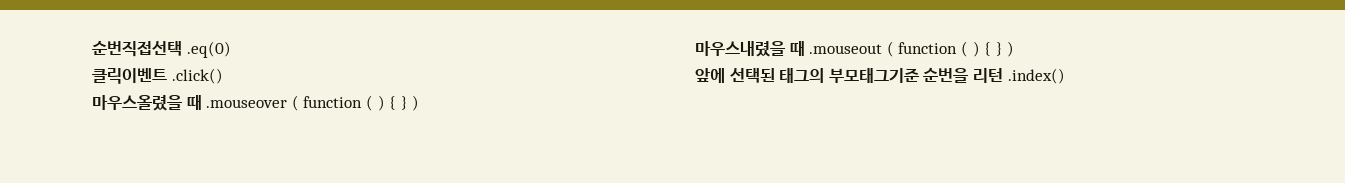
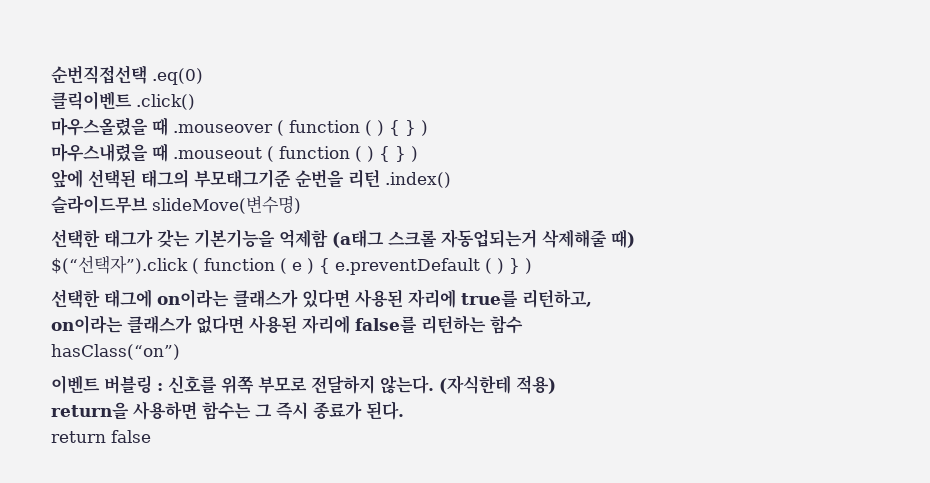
(1065, 76) none -> [51,195,301,214] [51,229,635,248] [51,255,532,275] [51,289,592,308] [51,315,523,334] [51,344,180,360] [51,375,556,394] [51,401,404,420] [51,430,151,443] // 슬라이드무브 slideMove(변수명) // 선택한 태그가 갖는 기본기능을 억제함 (a태그 스크롤 자동업되는거 삭제해줄 때) // $(“선택자”).click ( function ( e ) { e.preventDefault ( ) } ) // 선택한 태그에 on이라는 클래스가 있다면 사용된 자리에 true를 리턴하고, // on이라는 클래스가 없다면 사용된 자리에 false를 리턴하는 함수 // hasClass(“on”) // 이벤트 버블링 : 신호를 위쪽 부모로 전달하지 않는다. (자식한테 적용) // return을 사용하면 함수는 그 즉시 종료가 된다. // return false

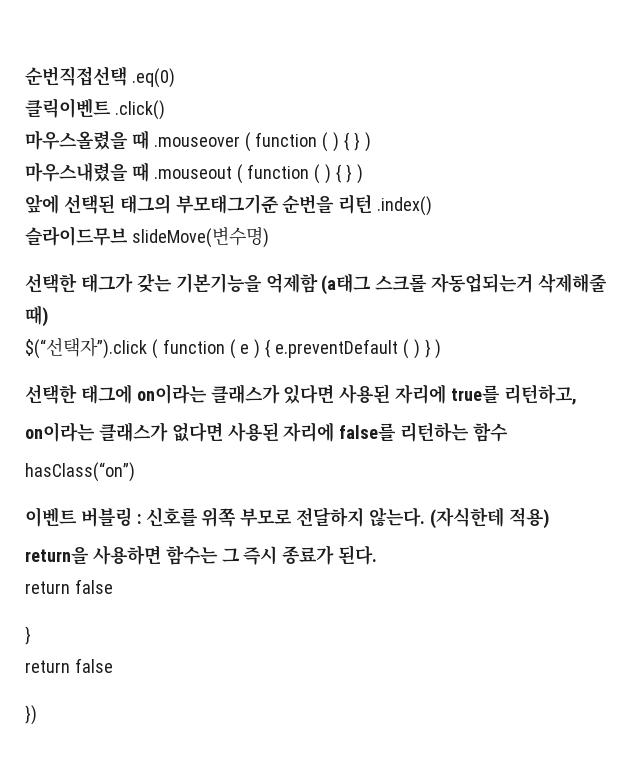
(151, 436) none -> [25,626,31,645] [25,658,113,673] [25,705,37,725] // } // return false // })

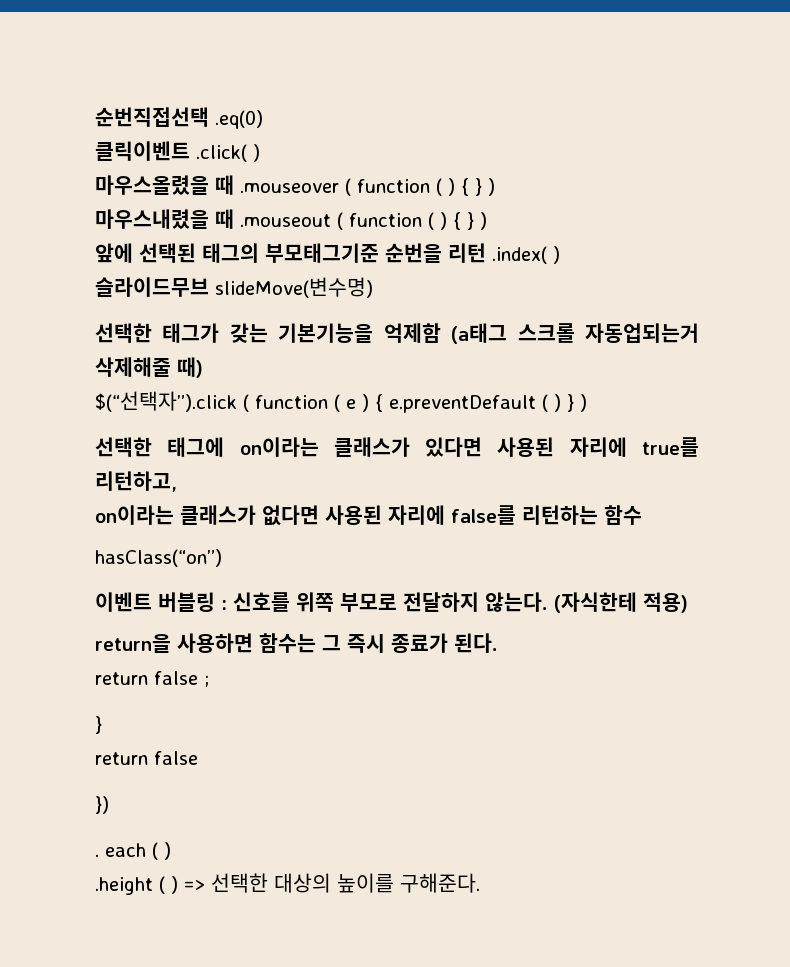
[114,100,165,120] .click() -> [196,144,260,162] .click( )
[377,196,433,216] .index() -> [492,246,560,264] .index( )
(113, 586) none -> [204,675,209,687] ;
(37, 715) none -> [95,842,171,860] [95,873,480,895] // . each ( ) // .height ( ) => 선택한 대상의 높이를 구해준다.

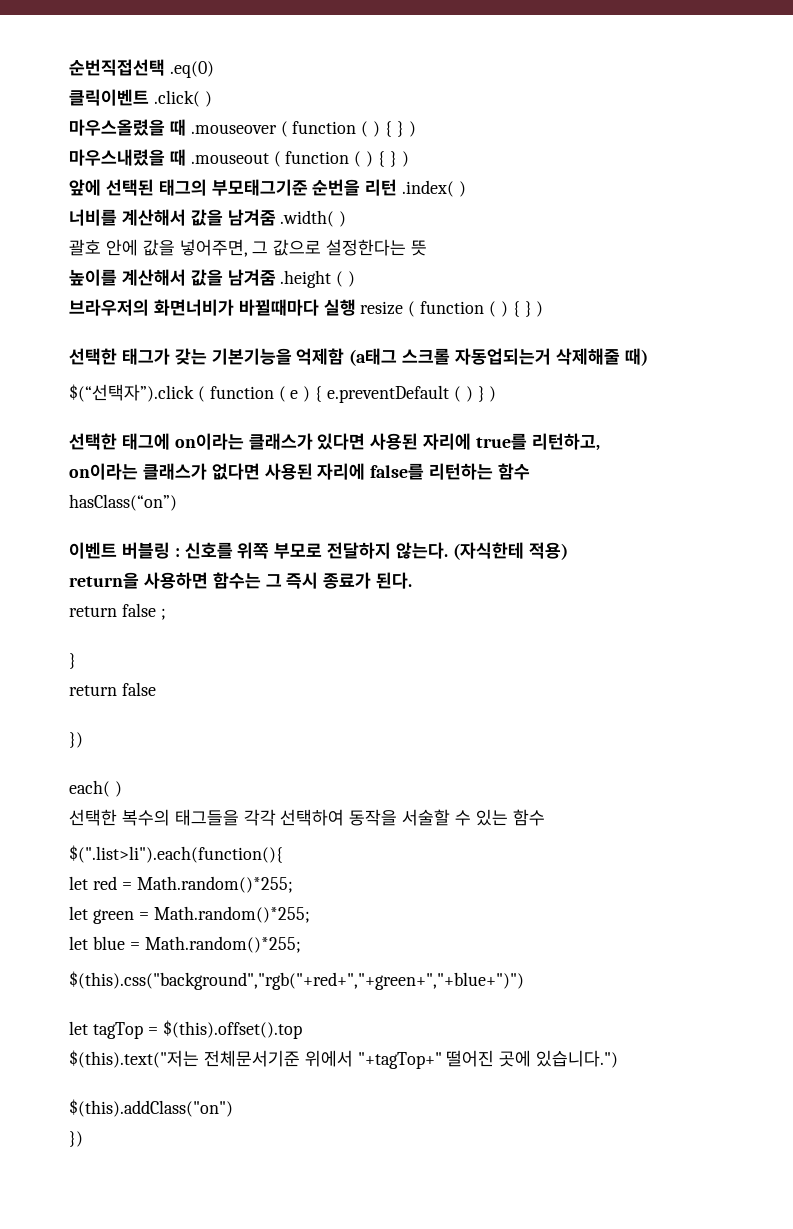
[95,277,373,298] 슬라이드무브 slideMove(변수명) -> [69,209,347,227] [69,239,428,257] [69,269,356,288] [69,299,544,317] 너비를 계산해서 값을 남겨줌 .width( ) // 괄호 안에 값을 넣어주면, 그 값으로 설정한다는 뜻 // 높이를 계산해서 값을 남겨줌 .height ( ) // 브라우저의 화면너비가 바뀔때마다 실행 resize ( function ( ) { } )
[95,842,171,860] [95,873,480,895] . each ( ) // .height ( ) => 선택한 대상의 높이를 구해준다. -> [69,780,122,797] [69,809,545,826] [69,845,283,863] [69,876,293,893] [69,906,310,924] [69,936,301,953] [69,971,524,990] [69,1020,302,1039] [69,1050,619,1069] [69,1099,233,1117] [69,1131,83,1147] each( ) // 선택한 복수의 태그들을 각각 선택하여 동작을 서술할 수 있는 함수 // $(".list>li").each(function(){ // let red = Math.random()*255; // let green = Math.random()*255; // let blue = Math.random()*255; // $(this).css("background","rgb("+red+","+green+","+blue+")") // let tagTop = $(this).offset().top // $(this).text("저는 전체문서기준 위에서 "+tagTop+" 떨어진 곳에 있습니다.") // $(this).addClass("on") // })

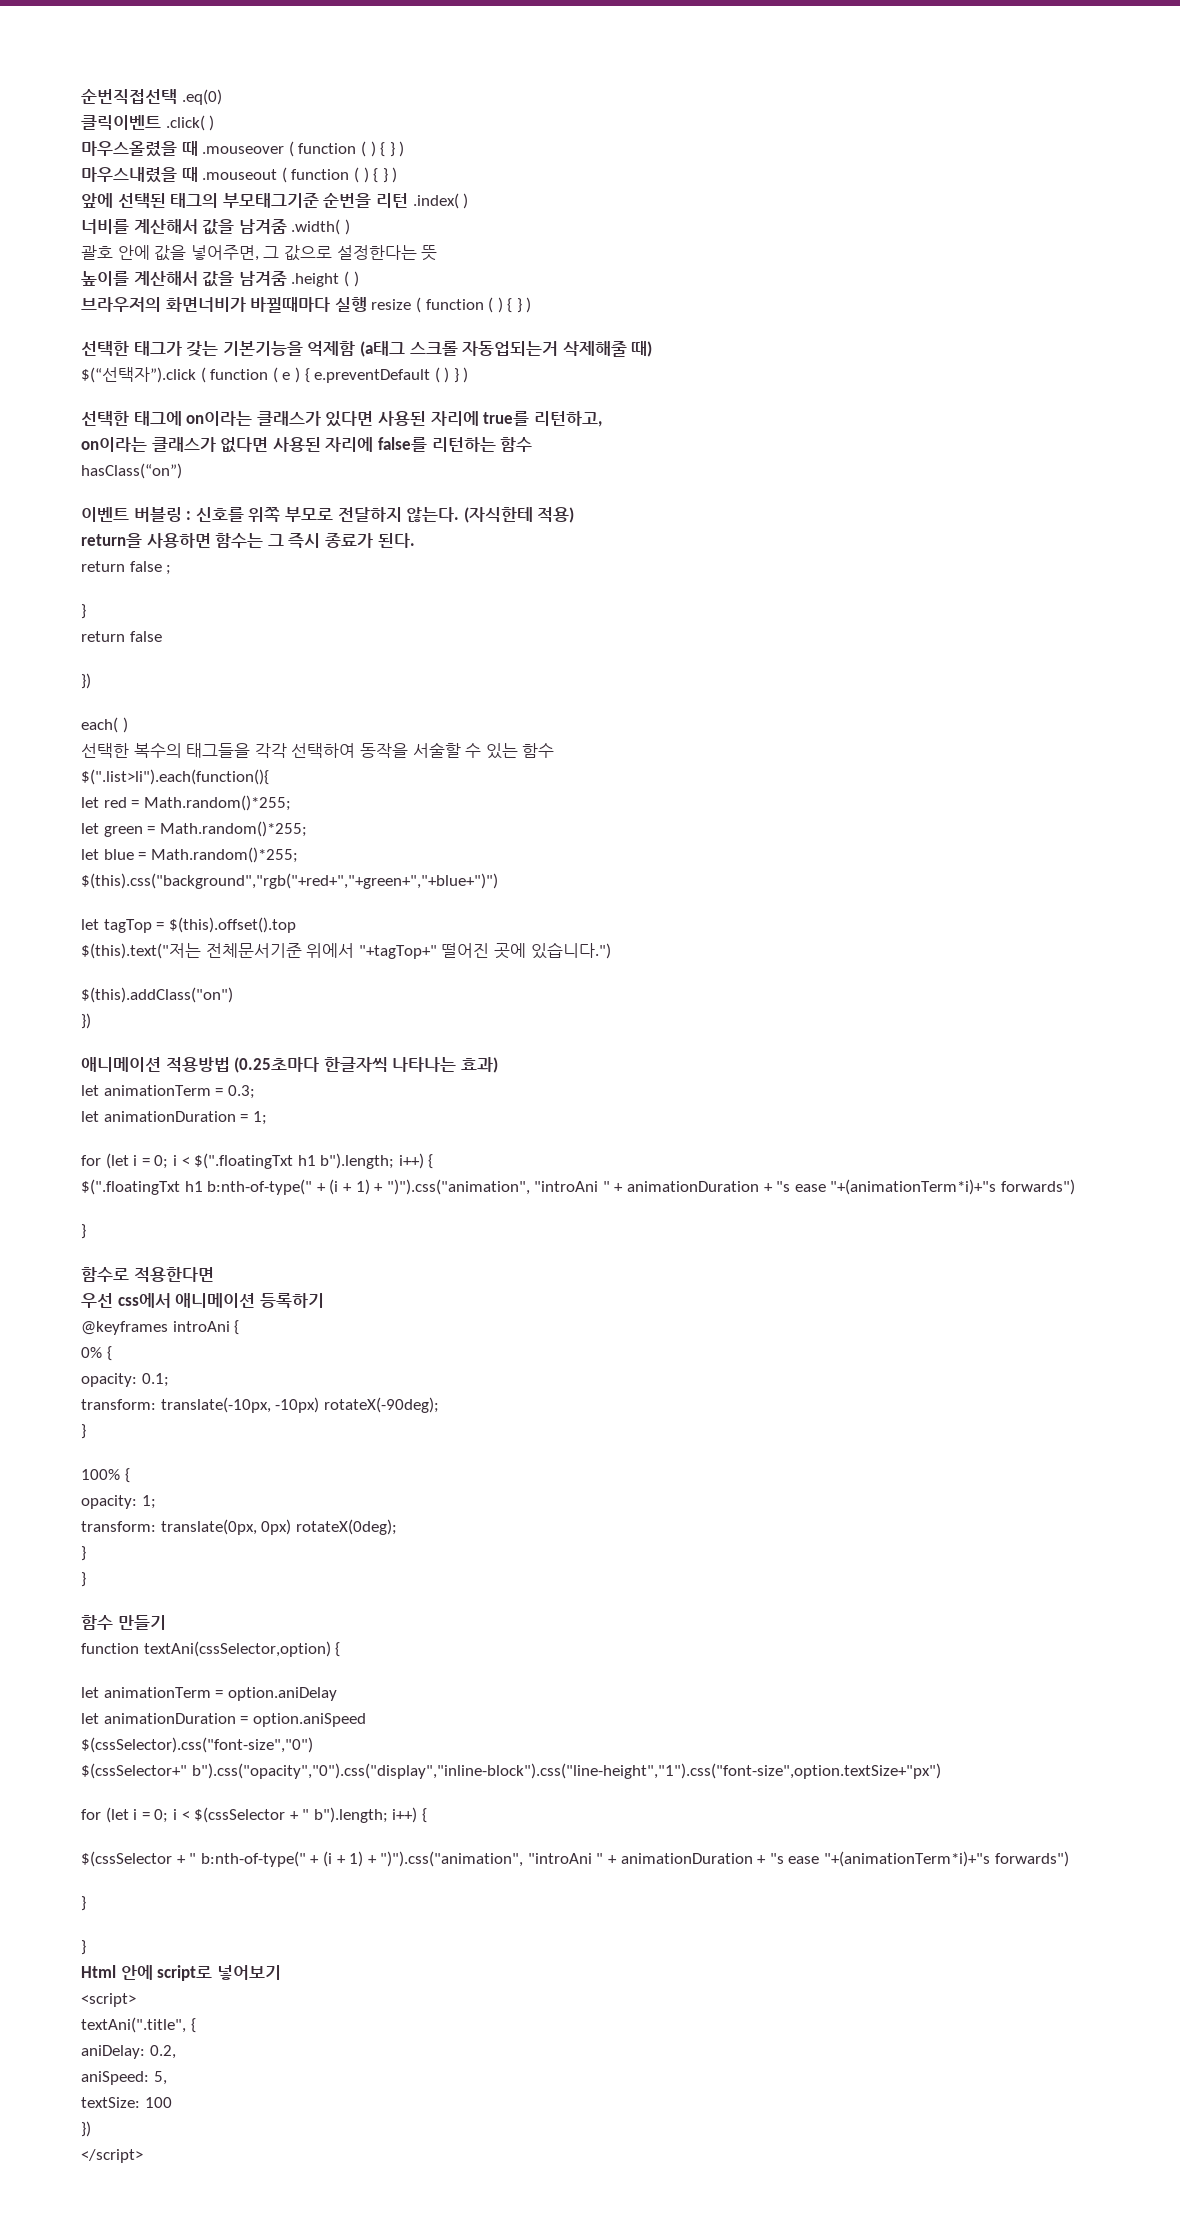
(83, 1139) none -> [81,1057,498,1073] [81,1085,255,1099] [81,1111,267,1125] [81,1153,434,1169] [81,1179,1076,1195] [81,1224,86,1239] [81,1267,214,1282] [81,1293,324,1308] [81,1320,240,1335] [81,1346,112,1361] [81,1373,169,1387] [81,1397,439,1413] [81,1424,86,1439] [81,1468,130,1483] [81,1495,156,1509] [81,1519,397,1535] [81,1546,86,1561] [81,1572,86,1587] [81,1615,166,1630] [81,1641,341,1657] [81,1687,337,1701] [81,1713,366,1727] [81,1737,313,1753] [81,1763,941,1779] [81,1807,428,1823] [81,1851,1069,1867] [81,1896,86,1911] [81,1940,86,1955] [81,1965,281,1981] [81,1993,136,2007] [81,2017,196,2033] [81,2045,176,2059] [81,2071,167,2085] [81,2097,172,2108] [81,2121,91,2137] [81,2149,143,2163] // 애니메이션 적용방법 (0.25초마다 한글자씩 나타나는 효과) // let animationTerm = 0.3; // let animationDuration = 1; // for (let i = 0; i < $(".floatingTxt h1 b").length; i++) { // $(".floatingTxt h1 b:nth-of-type(" + (i + 1) + ")").css("animation", "introAni " + animationDuration + "s ease "+(animationTerm*i)+"s forwards") // } // 함수로 적용한다면 // 우선 css에서 애니메이션 등록하기 // @keyframes introAni { // 0% { // opacity: 0.1; // transform: translate(-10px, -10px) rotateX(-90deg); // } // 100% { // opacity: 1; // transform: translate(0px, 0px) rotateX(0deg); // } // } // 함수 만들기 // function textAni(cssSelector,option) { // let animationTerm = option.aniDelay // let animationDuration = option.aniSpeed // $(cssSelector).css("font-size","0") // $(cssSelector+" b").css("opacity","0").css("display","inline-block").css("line-height","1").css("font-size",option.textSize+"px") // for (let i = 0; i < $(cssSelector + " b").length; i++) { // $(cssSelector + " b:nth-of-type(" + (i + 1) + ")").css("animation", "introAni " + animationDuration + "s ease "+(animationTerm*i)+"s forwards") // } // } // Html 안에 script로 넣어보기 // <script> // textAni(".title", { // aniDelay: 0.2, // aniSpeed: 5, // textSize: 100 // }) // </script>

